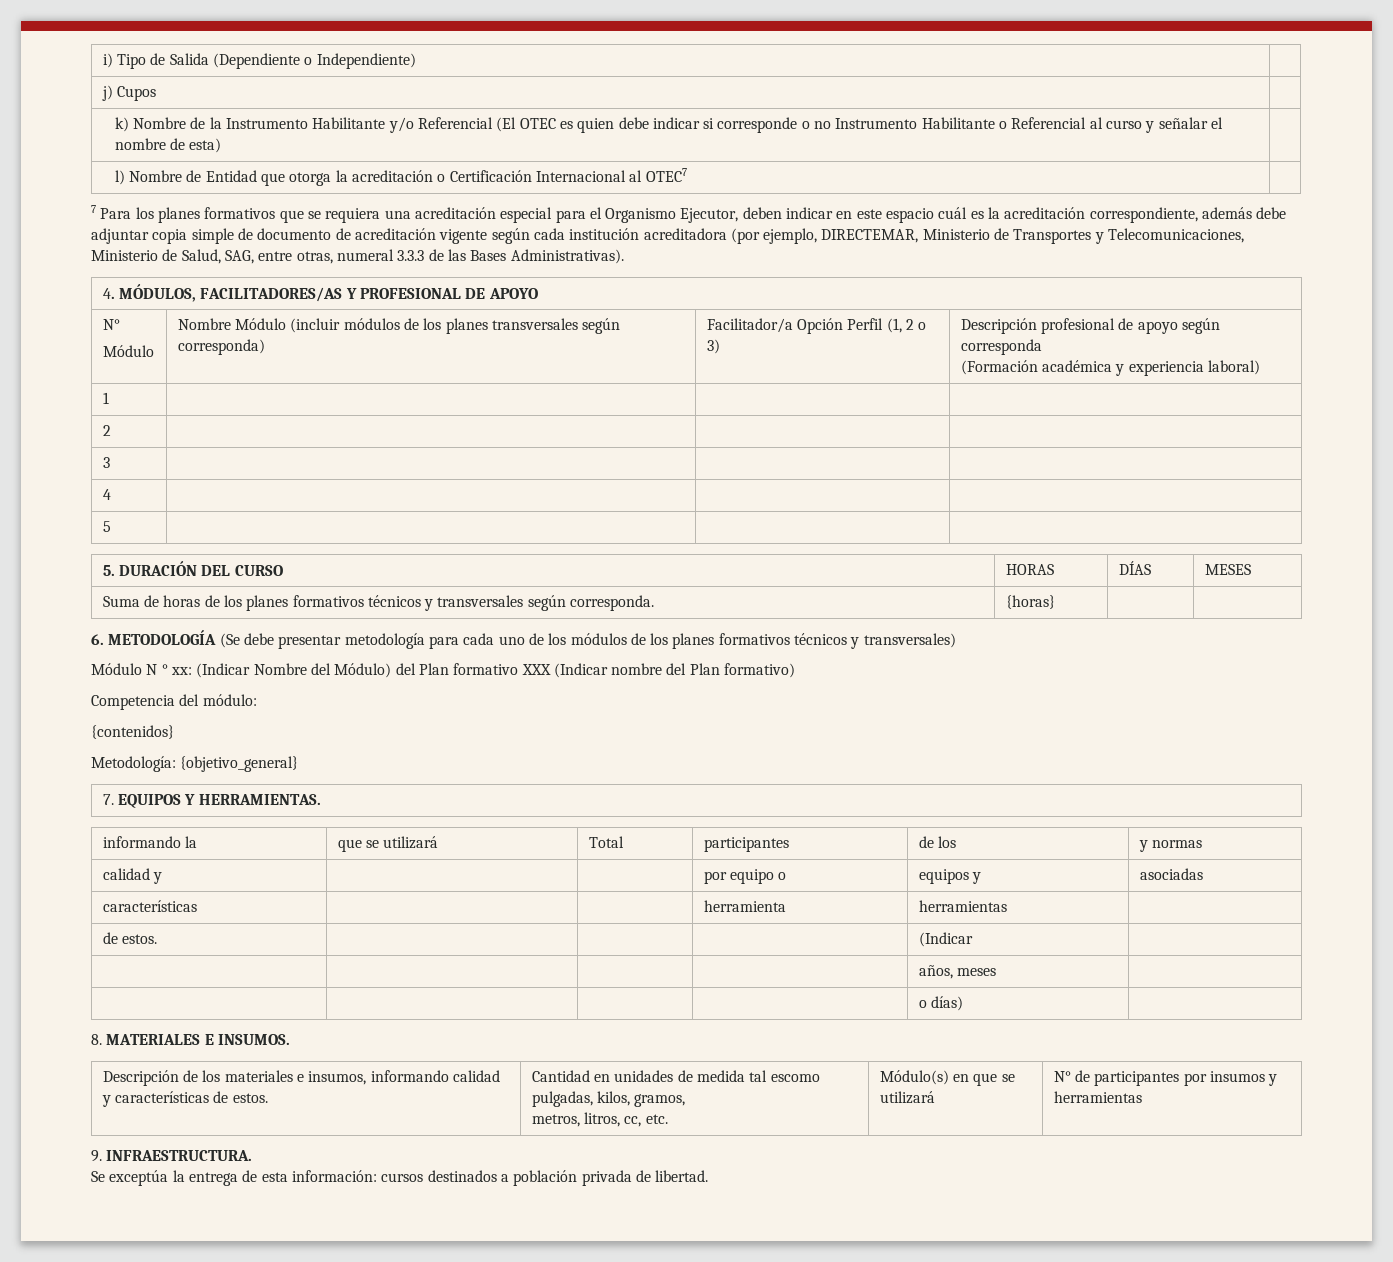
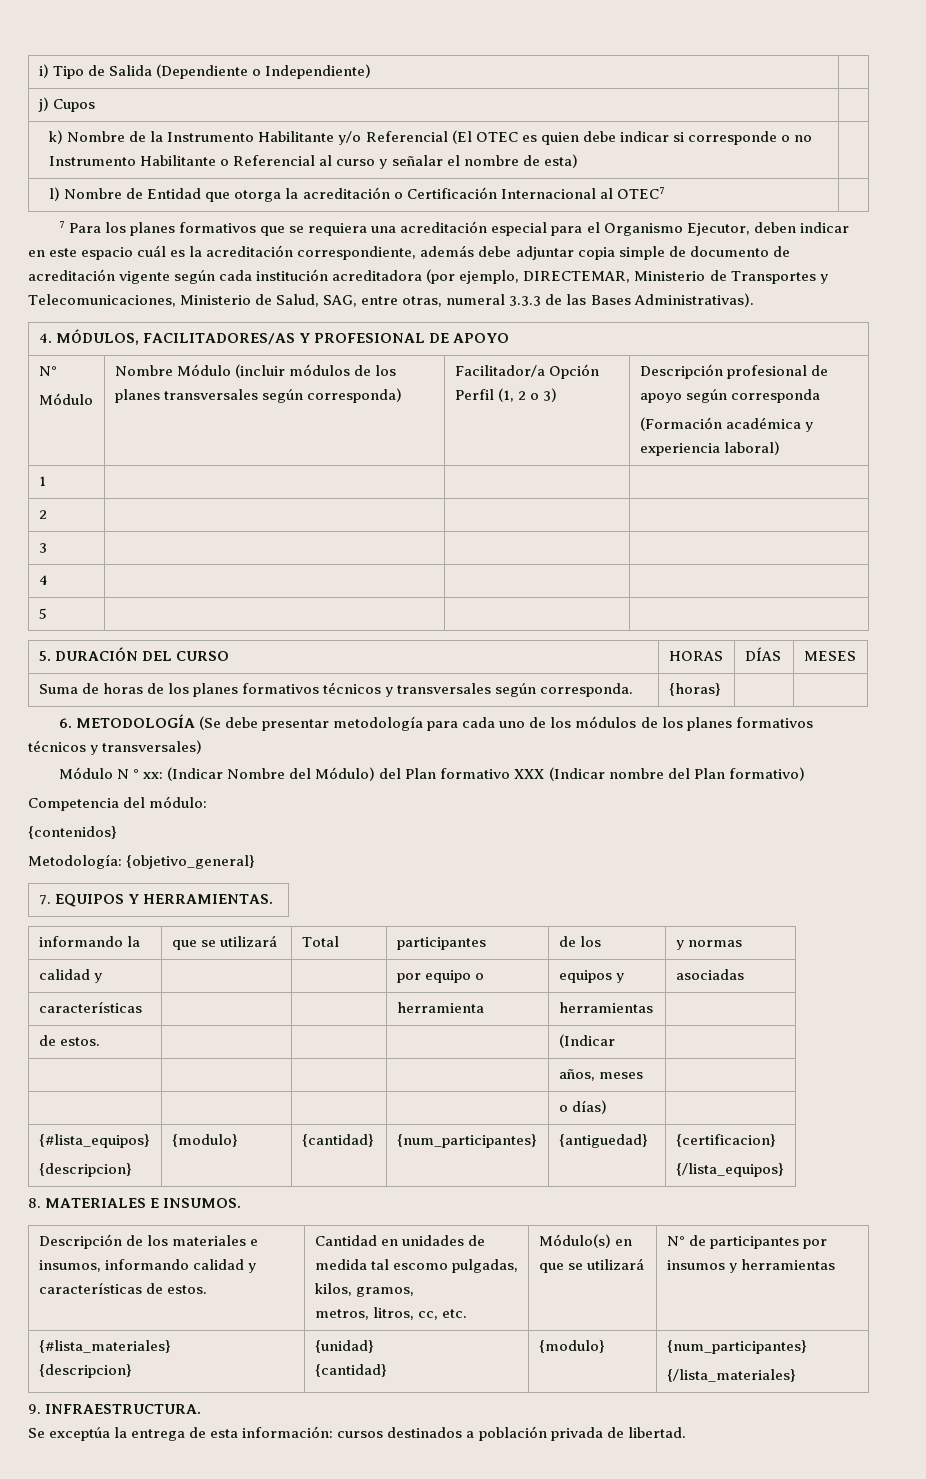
(963, 1003) none -> [38,1134,150,1148] [38,1163,132,1177] [171,1134,238,1147] [301,1134,374,1147] [396,1134,537,1148] [558,1134,648,1148] [675,1134,776,1147] [675,1163,784,1177] // {#lista_equipos} // {descripcion} | {modulo} | {cantidad} | {num_participantes} | {antiguedad} | {certificacion} // {/lista_equipos}
(1142, 1097) none -> [38,1340,171,1353] [38,1364,132,1378] [314,1340,374,1353] [314,1364,387,1377] [538,1340,605,1353] [666,1340,807,1354] [666,1369,796,1382] // {#lista_materiales} // {descripcion} | {unidad} // {cantidad} | {modulo} | {num_participantes} // {/lista_materiales}

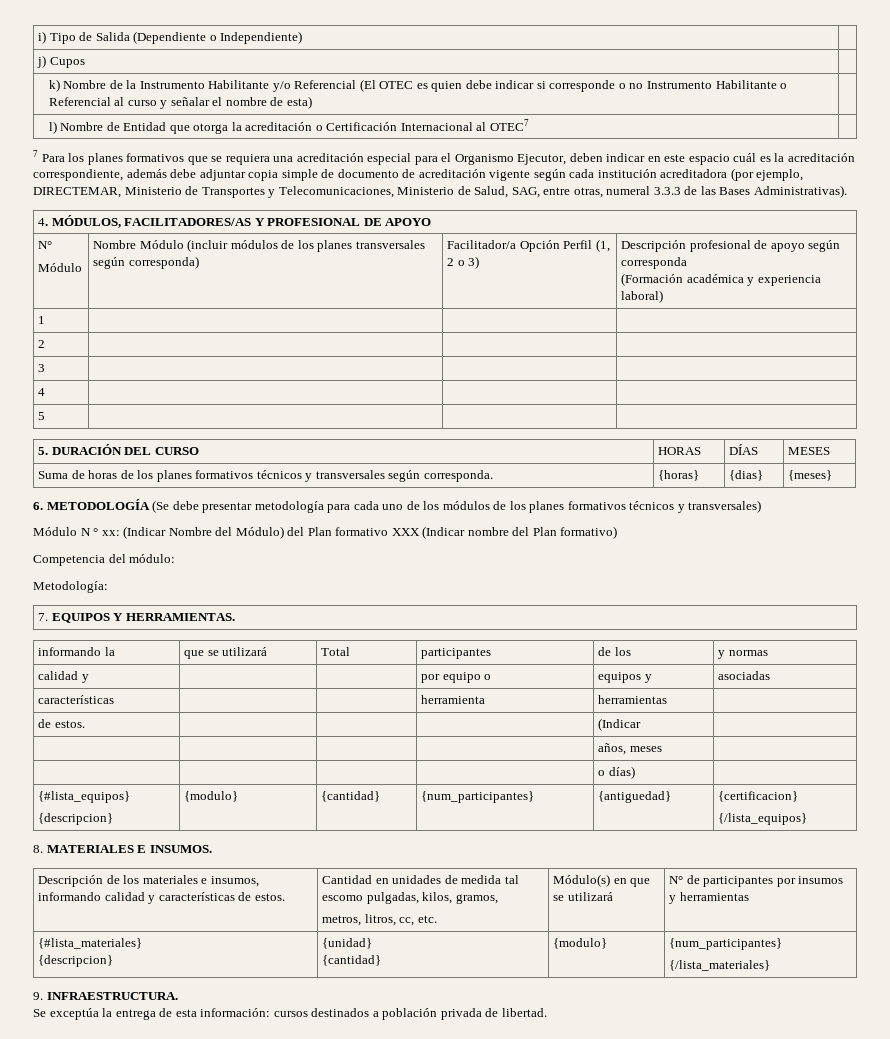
(721, 689) | -> [729,470,764,481] [788,470,833,481] {dias} | {meses}
[28,826,117,839] // {contenidos} -> (176, 558) none
[126,855,256,869] {objetivo_general} -> (108, 587) none

